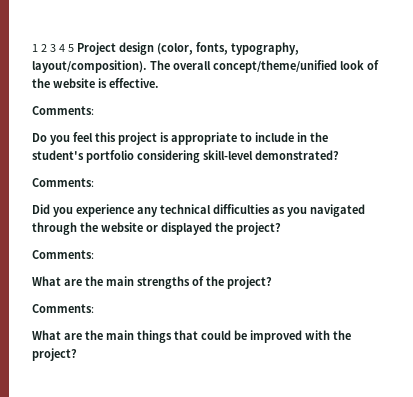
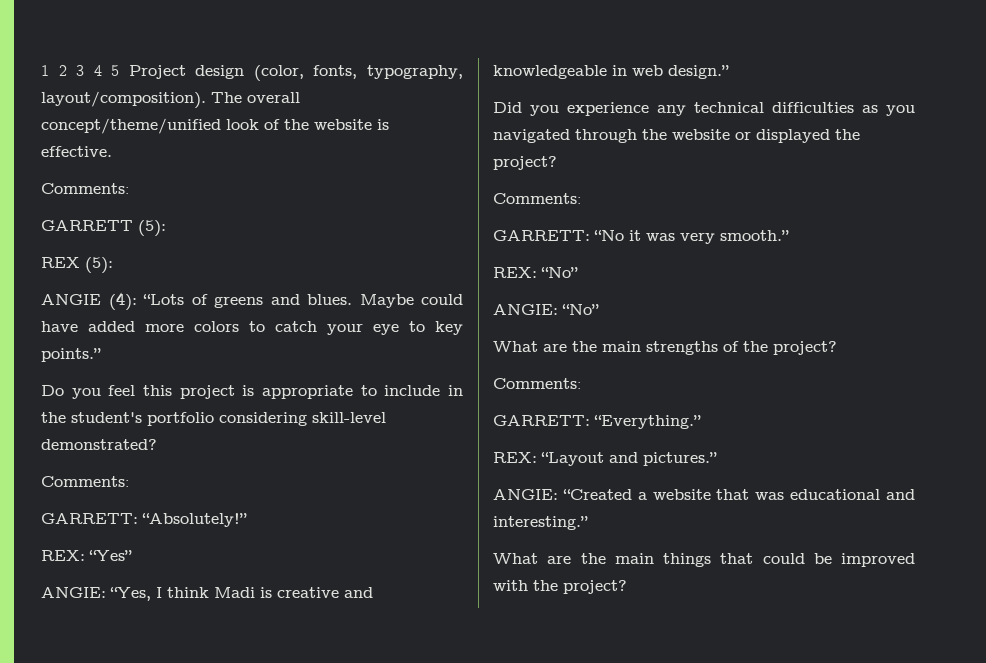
(94, 110) none -> [41,220,166,237] [41,257,113,274] [41,292,463,311] [41,321,463,335] [41,348,101,362] // GARRETT (5): // REX (5): // ANGIE (4): “Lots of greens and blues. Maybe could have added more colors to catch your eye to key points.”
(94, 182) none -> [41,513,247,527] [41,550,132,561] [41,587,373,601] [493,65,729,79] // GARRETT: “Absolutely!” // REX: “Yes” // ANGIE: “Yes, I think Madi is creative and knowledgeable in web design.”
(94, 254) none -> [493,230,789,244] [493,267,578,278] [493,304,599,315] // GARRETT: “No it was very smooth.” // REX: “No” // ANGIE: “No”
(94, 308) none -> [493,415,701,429] [493,452,717,466] [493,489,915,500] [493,516,588,530] // GARRETT: “Everything.” // REX: “Layout and pictures.” // ANGIE: “Created a website that was educational and interesting.”

